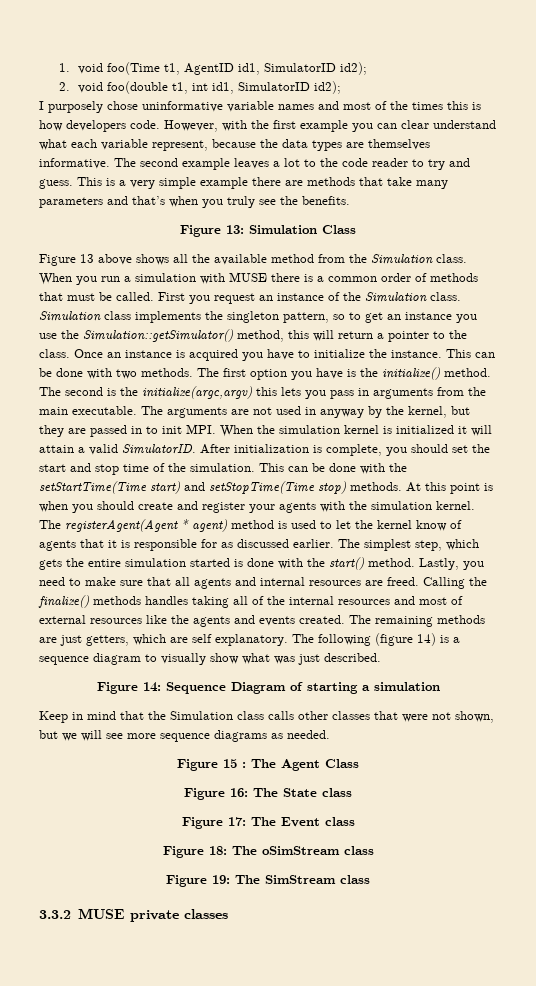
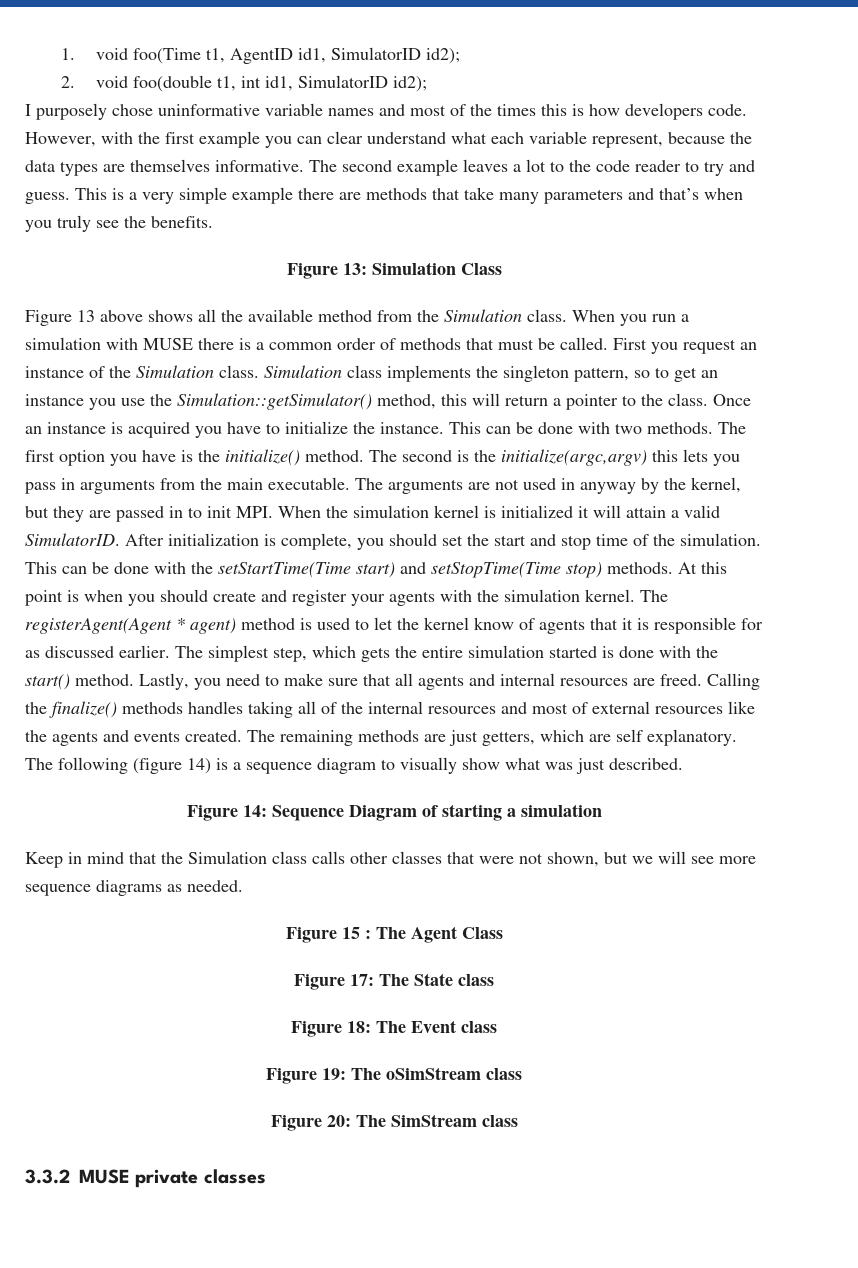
[230,788,248,797] 16: -> [350,974,374,986] 17:
[227,817,246,826] 17: -> [347,1021,371,1033] 18:
[208,846,227,855] 18: -> [322,1068,346,1080] 19:
[212,875,230,884] 19: -> [326,1115,351,1127] 20:

